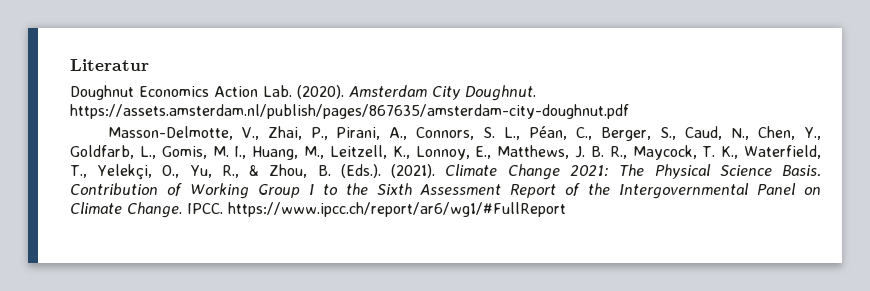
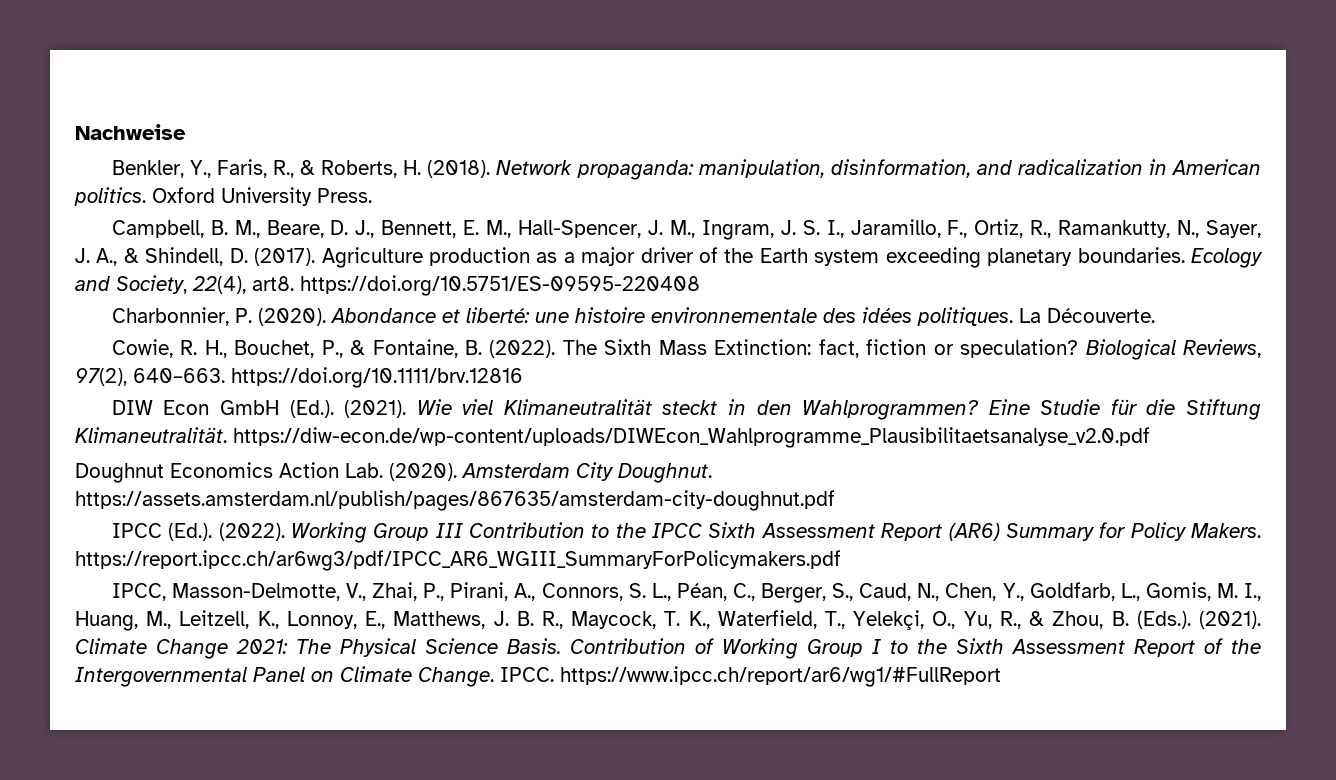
[70,59,149,71] Literatur -> [75,124,186,140] [111,159,1261,180] [74,187,372,206] [111,219,1261,240] [75,247,1264,268] [75,275,700,296] [111,307,1155,326] [111,339,1261,360] [75,367,523,388] [111,399,1262,420] [75,427,1150,448] Nachweise // Benkler, Y., Faris, R., & Roberts, H. (2018). Network propaganda: manipulation, disinformation, and radicalization in American politics. Oxford University Press. // Campbell, B. M., Beare, D. J., Bennett, E. M., Hall-Spencer, J. M., Ingram, J. S. I., Jaramillo, F., Ortiz, R., Ramankutty, N., Sayer, J. A., & Shindell, D. (2017). Agriculture production as a major driver of the Earth system exceeding planetary boundaries. Ecology and Society, 22(4), art8. https://doi.org/10.5751/ES-09595-220408 // Charbonnier, P. (2020). Abondance et liberté: une histoire environnementale des idées politiques. La Découverte. // Cowie, R. H., Bouchet, P., & Fontaine, B. (2022). The Sixth Mass Extinction: fact, fiction or speculation? Biological Reviews, 97(2), 640–663. https://doi.org/10.1111/brv.12816 // DIW Econ GmbH (Ed.). (2021). Wie viel Klimaneutralität steckt in den Wahlprogrammen? Eine Studie für die Stiftung Klimaneutralität. https://diw-econ.de/wp-content/uploads/DIWEcon_Wahlprogramme_Plausibilitaetsanalyse_v2.0.pdf
(629, 111) none -> [111,522,1261,543] [75,550,841,571] [111,583,166,601] IPCC (Ed.). (2022). Working Group III Contribution to the IPCC Sixth Assessment Report (AR6) Summary for Policy Makers. https://report.ipcc.ch/ar6wg3/pdf/IPCC_AR6_WGIII_SummaryForPolicymakers.pdf // IPCC,

